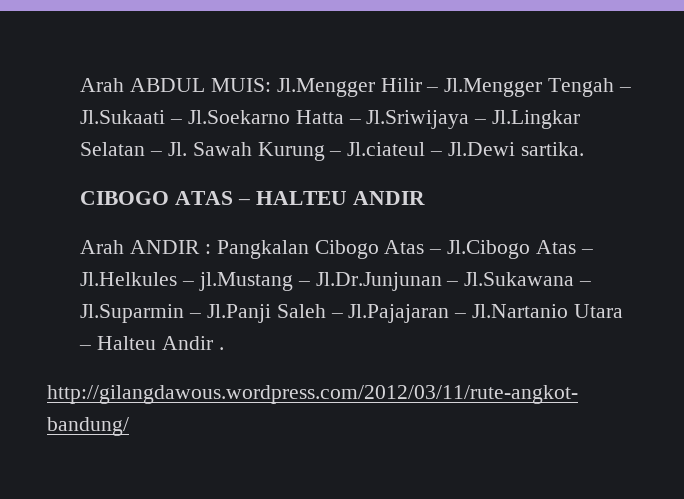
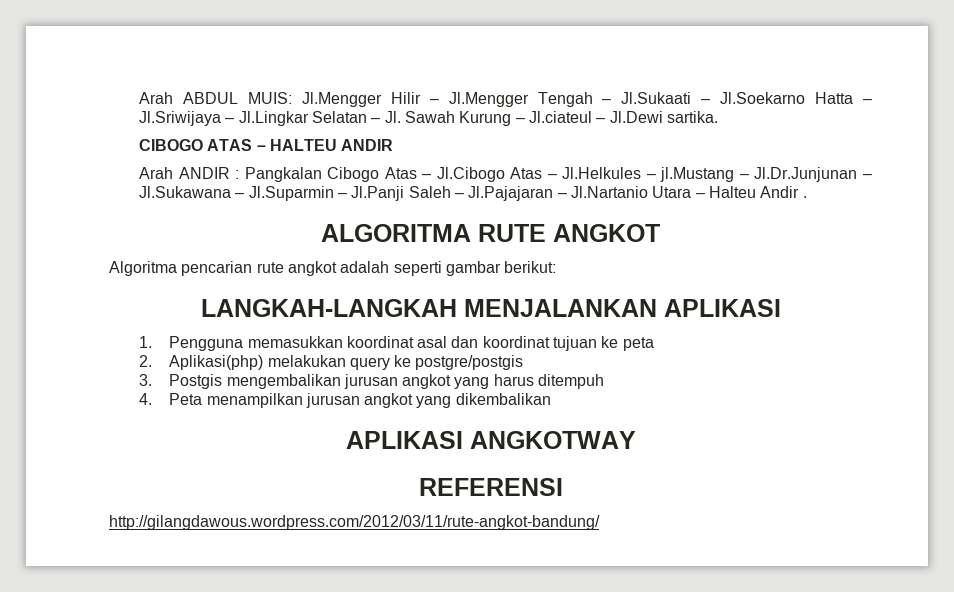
(224, 348) none -> [321,224,660,242] [109,261,557,276] [200,299,781,317] [139,336,654,351] [139,355,524,370] [139,374,605,389] [139,393,551,408] [345,431,636,449] [418,478,563,496] // ALGORITMA RUTE ANGKOT // Algoritma pencarian rute angkot adalah seperti gambar berikut: // LANGKAH-LANGKAH MENJALANKAN APLIKASI // 1. Pengguna memasukkan koordinat asal dan koordinat tujuan ke peta // 2. Aplikasi(php) melakukan query ke postgre/postgis // 3. Postgis mengembalikan jurusan angkot yang harus ditempuh // 4. Peta menampilkan jurusan angkot yang dikembalikan // APLIKASI ANGKOTWAY // REFERENSI

